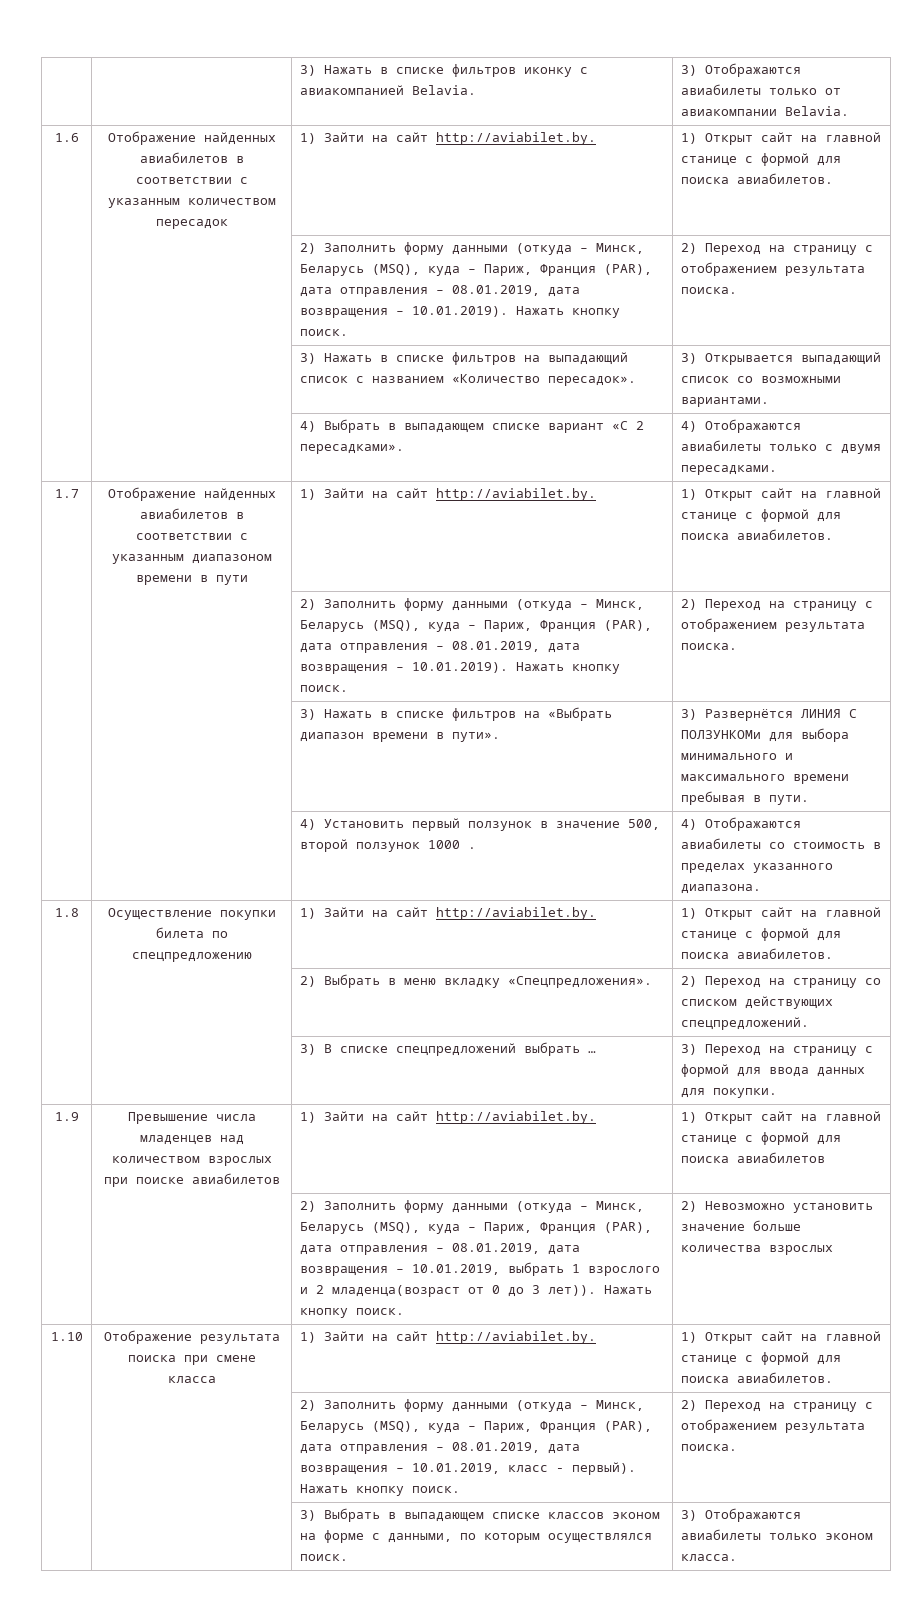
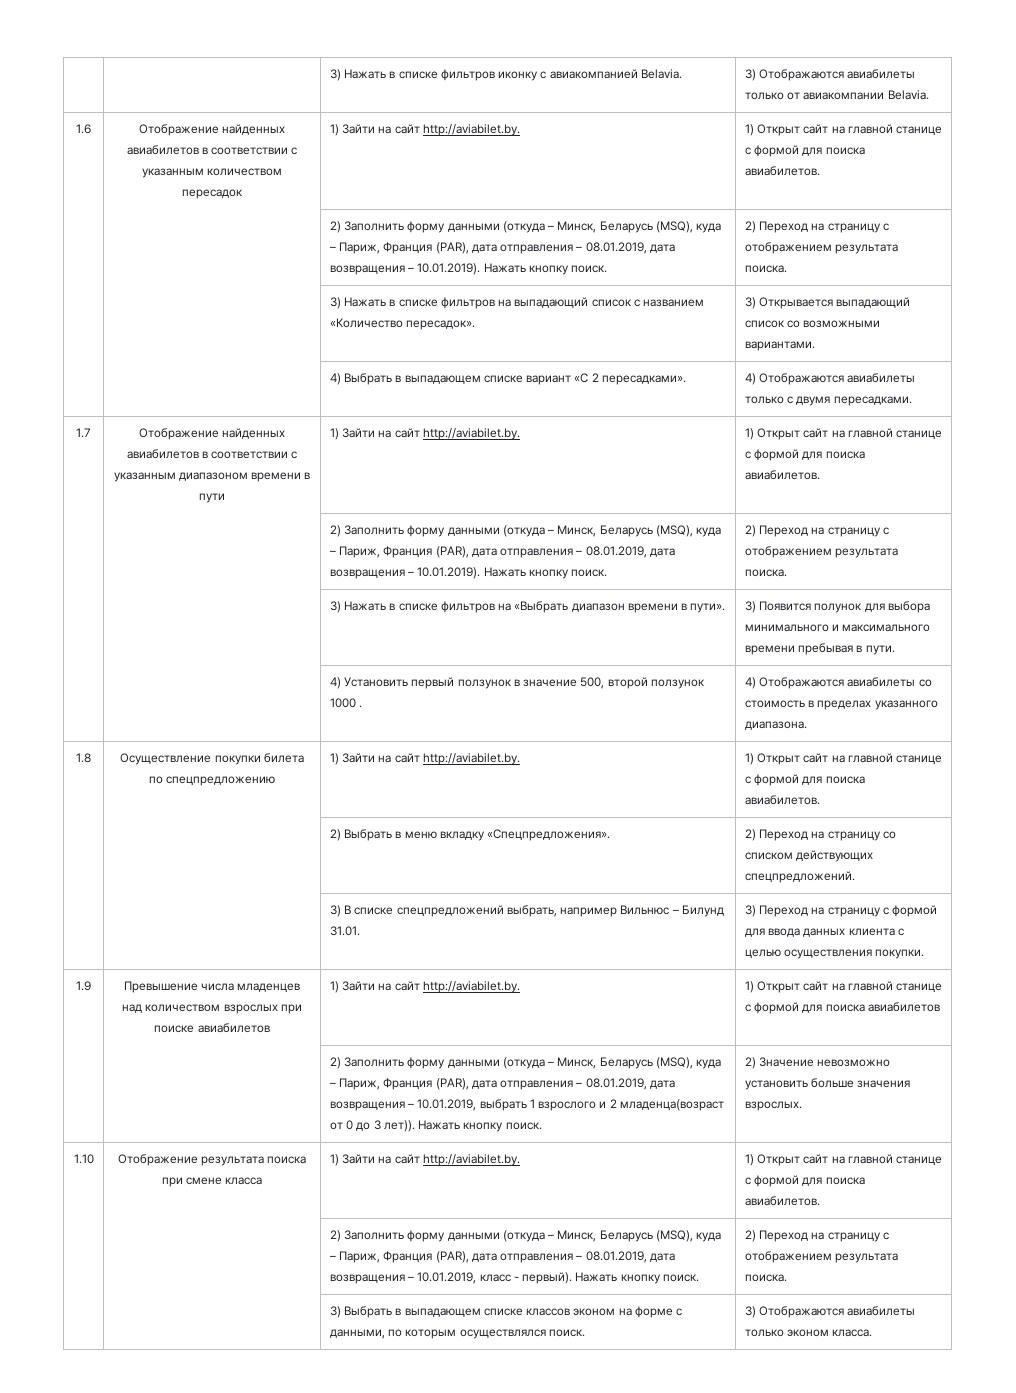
[704,709,857,721] [680,730,761,739] Развернётся ЛИНИЯ С ПОЛЗУНКОМи -> [759,601,863,613] Появится полунок
[523,1042,596,1056] выбрать … -> [506,905,724,917] [329,926,360,936] выбрать, например Вильнюс – Билунд 31.01.
[680,1088,705,1098] для -> [848,928,904,936] [744,949,873,959] клиента с целью осуществления
[704,1201,873,1213] [680,1220,801,1231] [680,1245,833,1255] Невозможно установить значение больше количества взрослых -> [759,1057,891,1067] [744,1078,911,1090] [744,1101,802,1111] Значение невозможно установить больше значения взрослых.

